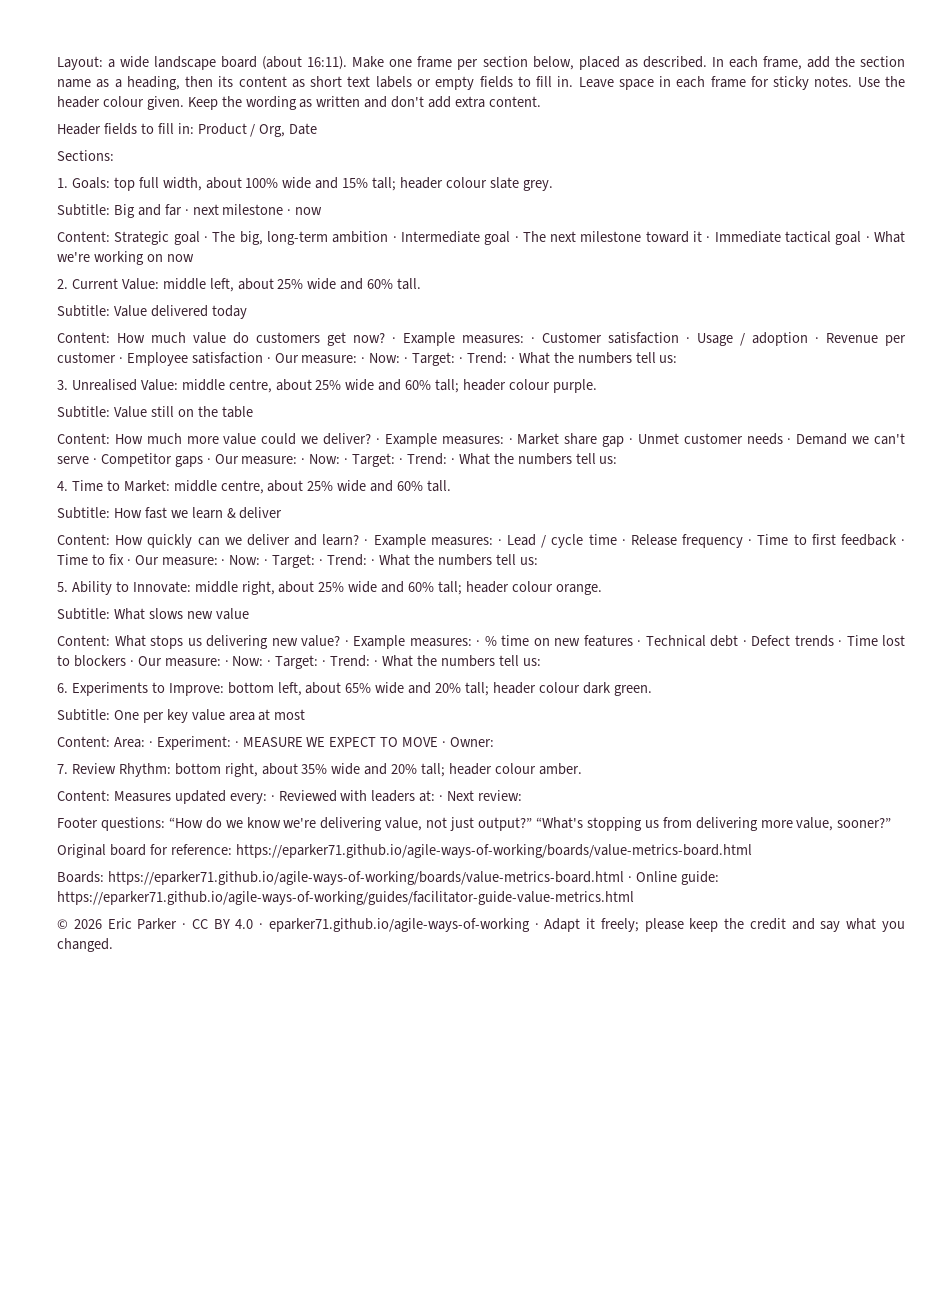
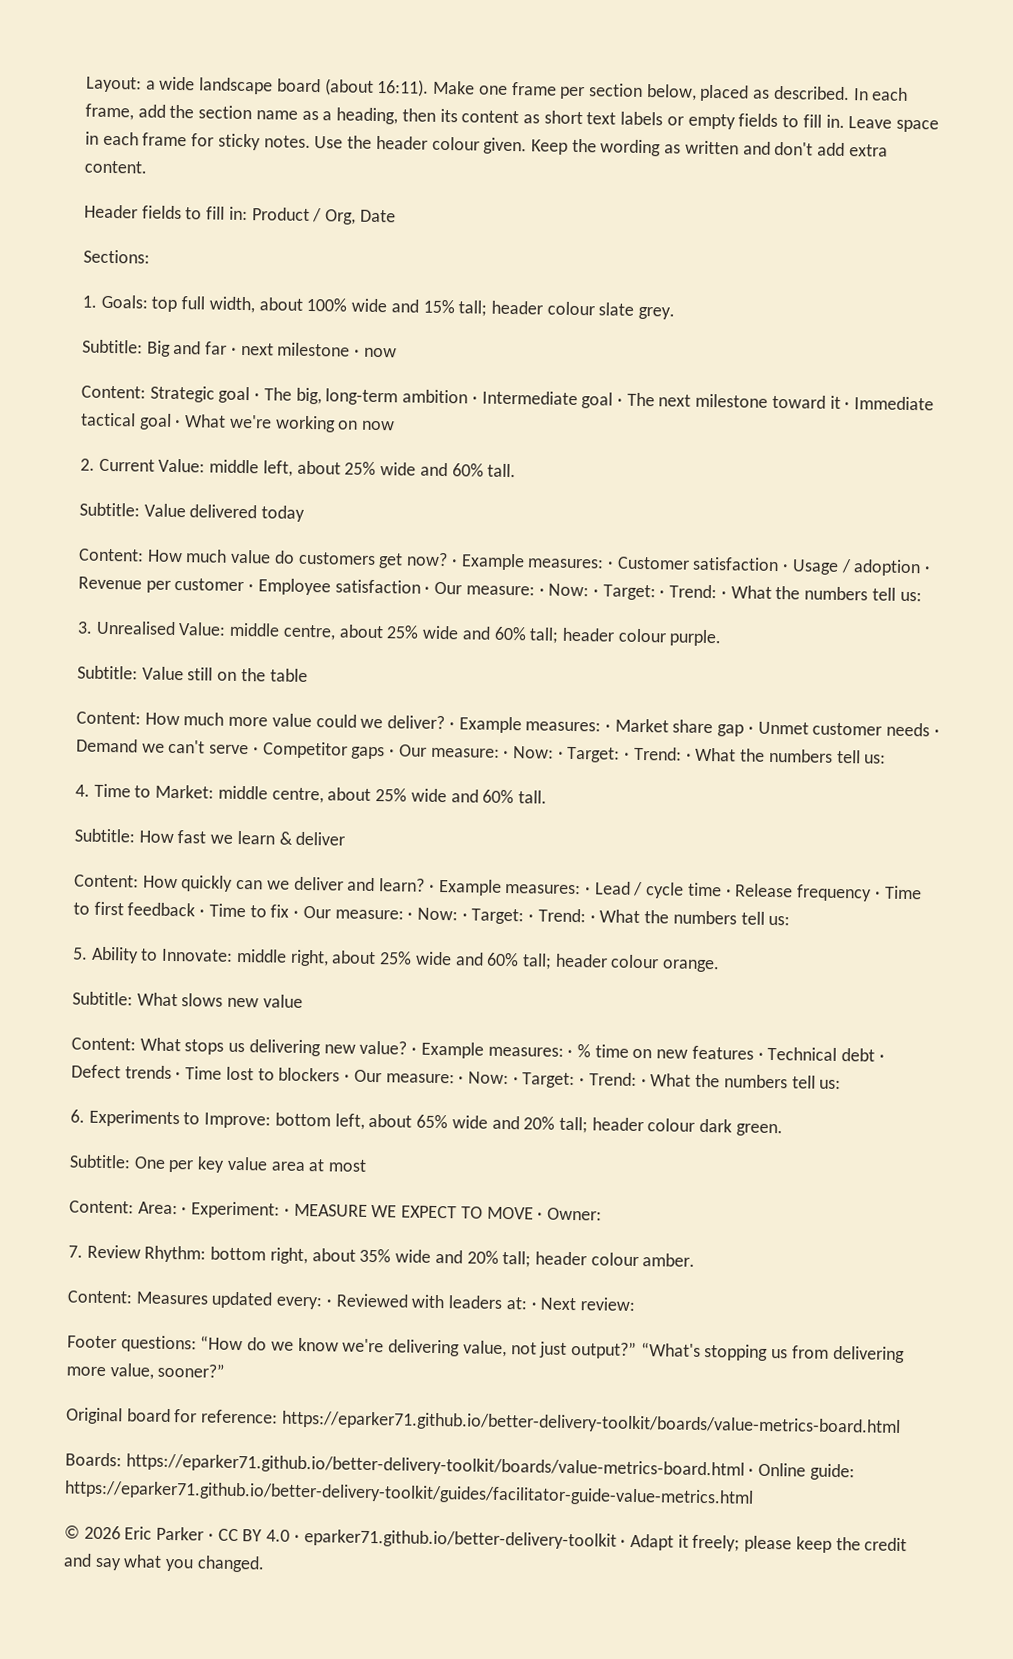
[235,844,752,858] https://eparker71.github.io/agile-ways-of-working/boards/value-metrics-board.html -> [281,1410,901,1436] https://eparker71.github.io/better-delivery-toolkit/boards/value-metrics-board.html
[107,871,624,885] https://eparker71.github.io/agile-ways-of-working/boards/value-metrics-board.html -> [125,1453,745,1479] https://eparker71.github.io/better-delivery-toolkit/boards/value-metrics-board.html
[57,891,634,905] https://eparker71.github.io/agile-ways-of-working/guides/facilitator-guide-value-metrics.html -> [64,1480,754,1507] https://eparker71.github.io/better-delivery-toolkit/guides/facilitator-guide-value-metrics.html
[268,918,530,932] eparker71.github.io/agile-ways-of-working -> [303,1529,617,1550] eparker71.github.io/better-delivery-toolkit

